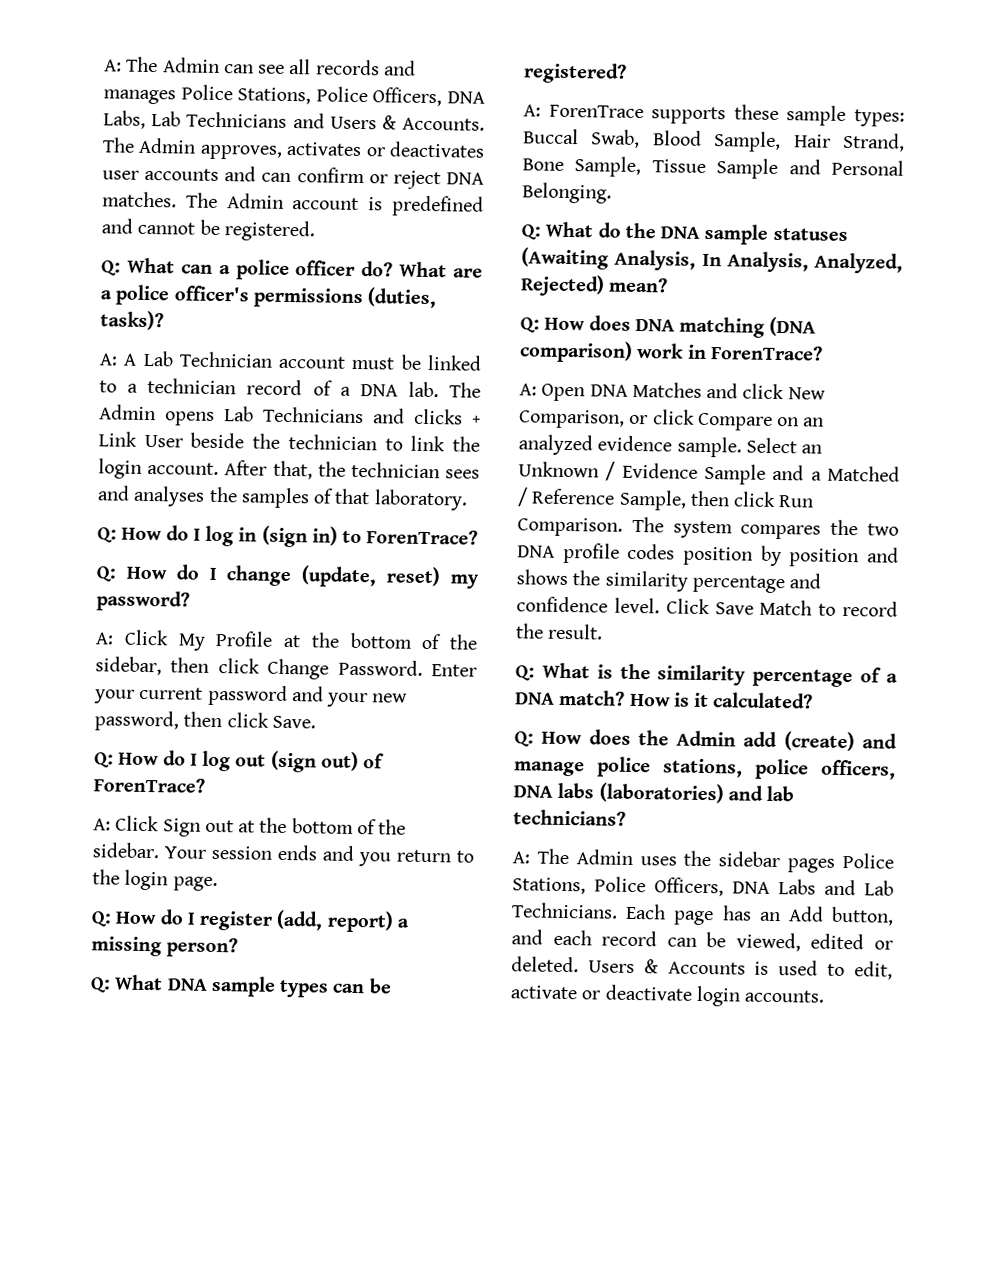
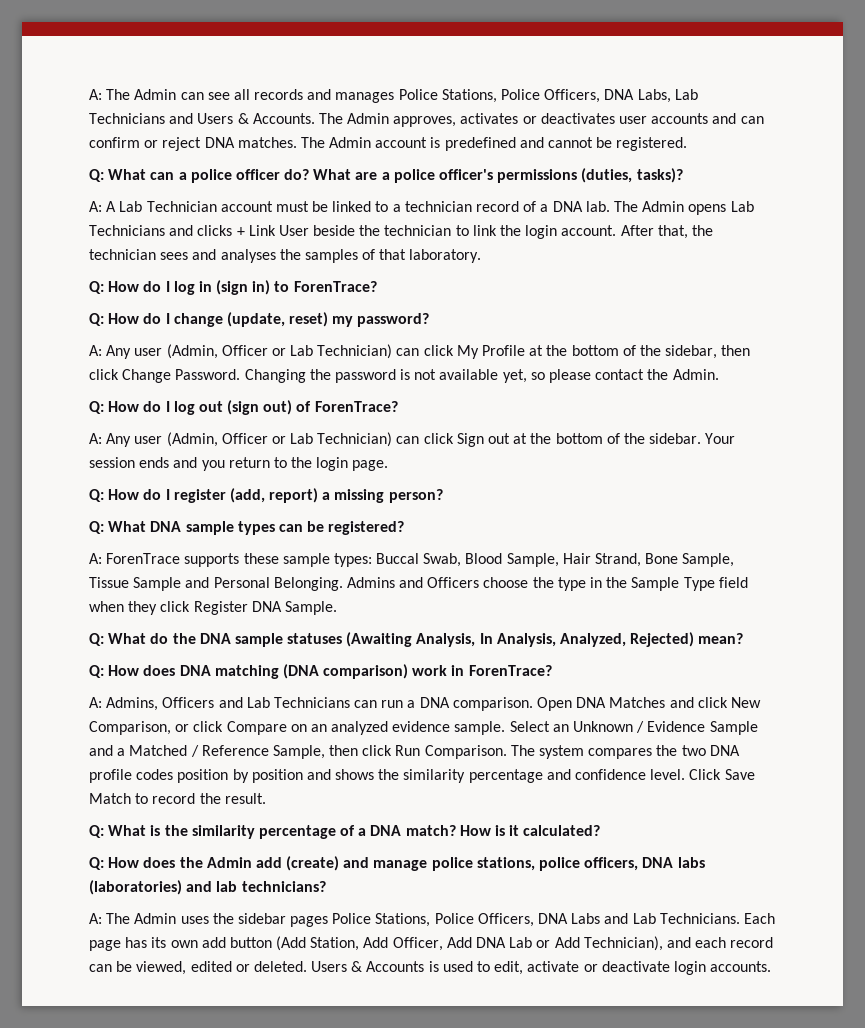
[123,629,169,646] Click -> [106,344,454,359] Any user (Admin, Officer or Lab Technician) can click
[431,664,477,677] [94,684,409,708] [94,710,316,732] Enter your current password and your new password, then click Save. -> [244,369,719,383] Changing the password is not available yet, so please contact the Admin.
[115,815,160,832] Click -> [106,432,454,447] Any user (Admin, Officer or Lab Technician) can click
(612, 193) none -> [346,577,748,591] [89,601,337,615] Admins and Officers choose the type in the Sample Type field when they click Register DNA Sample.
(537, 389) none -> [106,697,533,711] Admins, Officers and Lab Technicians can run a DNA comparison.
[758,906,894,926] an Add button, -> [151,936,663,951] its own add button (Add Station, Add Officer, Add DNA Lab or Add Technician),

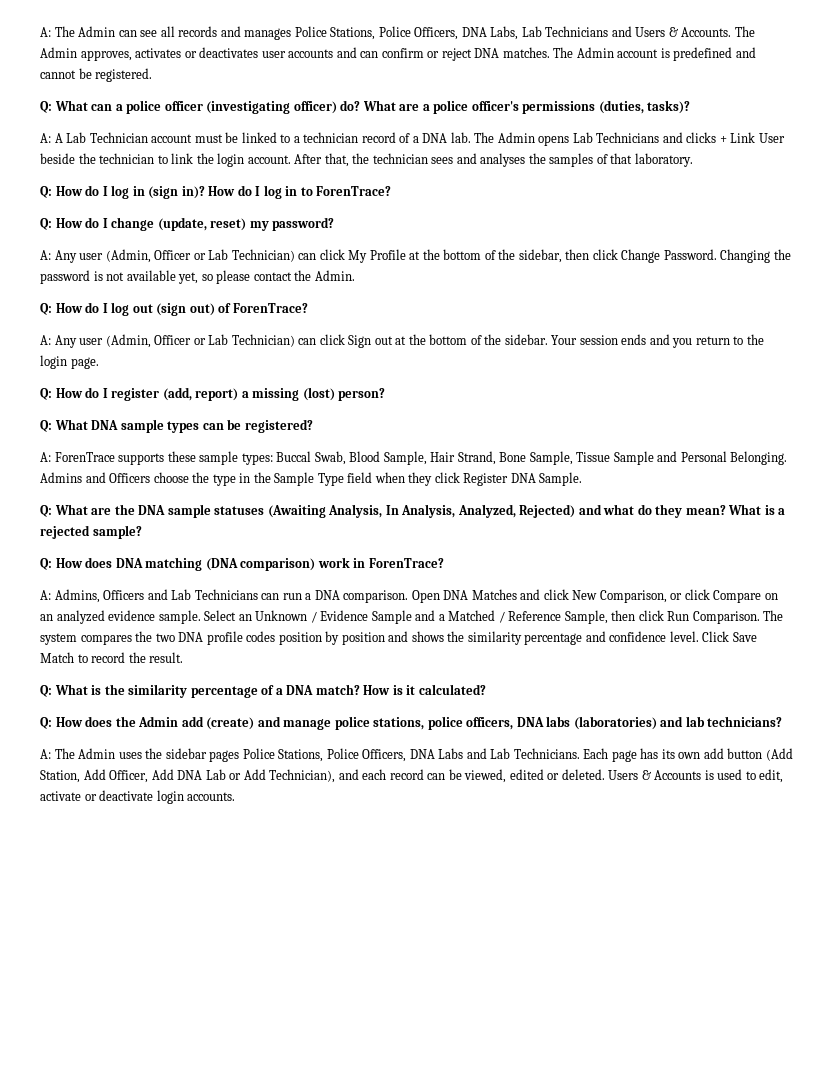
(280, 174) none -> [206,101,337,114] (investigating officer)
[252,280,271,295] in) -> [181,185,298,199] in)? How do I log in
(385, 496) none -> [302,387,335,401] (lost)
[150,633,169,644] do -> [91,508,112,515] are
[698,633,744,644] mean? -> [578,504,786,518] [40,525,142,539] and what do they mean? What is a rejected sample?

